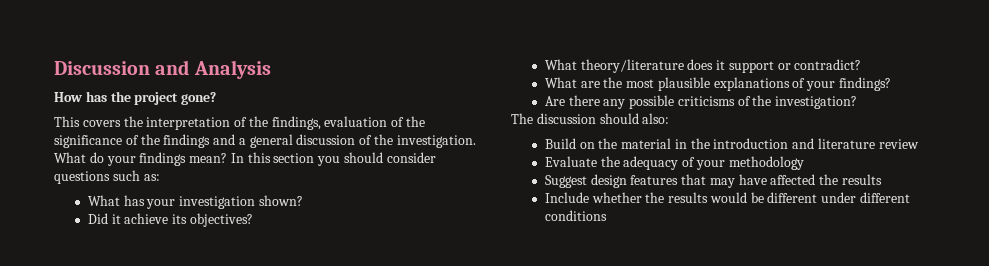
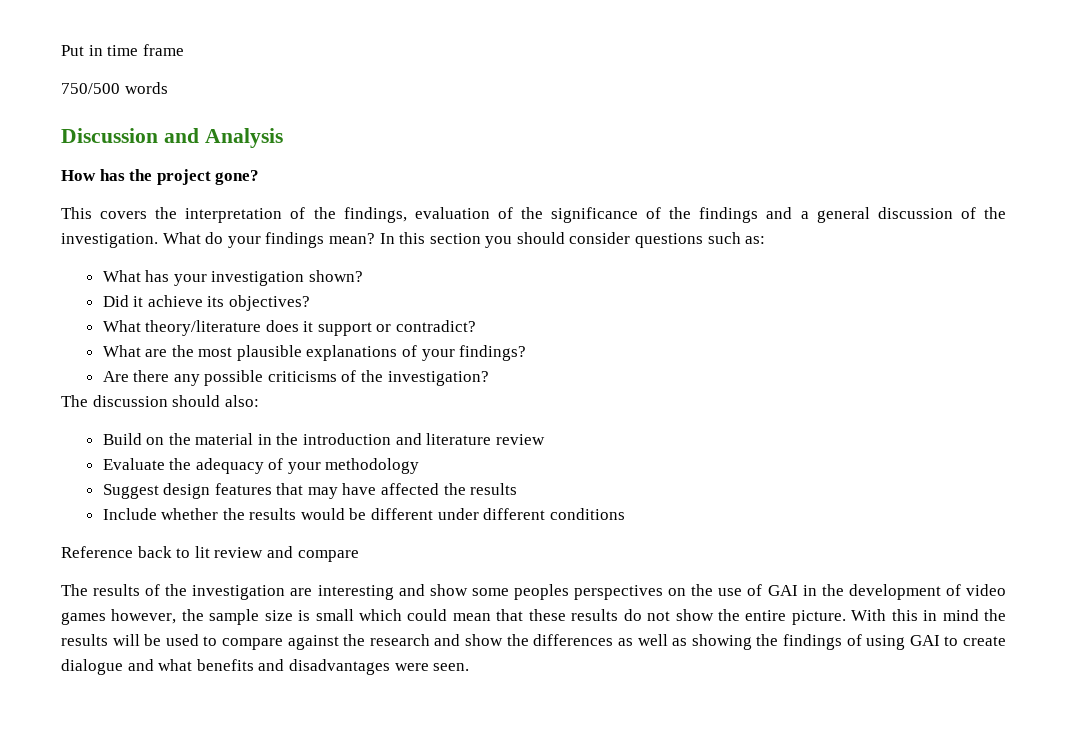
(54, 68) none -> [61,44,184,56] [61,82,168,94] Put in time frame // 750/500 words //
(607, 215) none -> [61,546,359,562] [61,584,1006,600] [61,609,1006,625] [61,634,1006,650] [61,659,470,675] // Reference back to lit review and compare // The results of the investigation are interesting and show some peoples perspectives on the use of GAI in the development of video games however, the sample size is small which could mean that these results do not show the entire picture. With this in mind the results will be used to compare against the research and show the differences as well as showing the findings of using GAI to create dialogue and what benefits and disadvantages were seen.

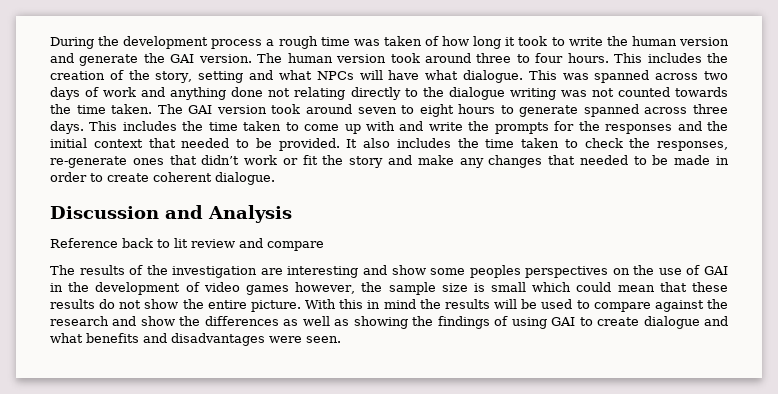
[61,44,184,56] [61,82,168,94] [61,128,283,148] [61,169,260,185] [61,207,1006,223] [61,232,766,248] [102,270,363,286] [102,295,310,311] [102,320,477,336] [102,345,527,361] [102,370,489,386] [61,395,259,407] [102,433,545,445] [102,458,420,474] [102,483,518,499] [102,508,625,520] Put in time frame // 750/500 words // Discussion and Analysis // How has the project gone? // This covers the interpretation of the findings, evaluation of the significance of the findings and a general discussion of the investigation. What do your findings mean? In this section you should consider questions such as: // What has your investigation shown? // Did it achieve its objectives? // What theory/literature does it support or contradict? // What are the most plausible explanations of your findings? // Are there any possible criticisms of the investigation? // The discussion should also: // Build on the material in the introduction and literature review // Evaluate the adequacy of your methodology // Suggest design features that may have affected the results // Include whether the results would be different under different conditions -> [50,36,729,49] [50,53,728,66] [50,70,728,83] [50,87,728,100] [50,104,728,117] [50,121,729,134] [50,138,728,151] [50,155,730,168] [50,172,275,185] [50,205,292,223] During the development process a rough time was taken of how long it took to write the human version and generate the GAI version. The human version took around three to four hours. This includes the creation of the story, setting and what NPCs will have what dialogue. This was spanned across two days of work and anything done not relating directly to the dialogue writing was not counted towards the time taken. The GAI version took around seven to eight hours to generate spanned across three days. This includes the time taken to come up with and write the prompts for the responses and the initial context that needed to be provided. It also includes the time taken to check the responses, re-generate ones that didn’t work or fit the story and make any changes that needed to be made in order to create coherent dialogue. // Discussion and Analysis

